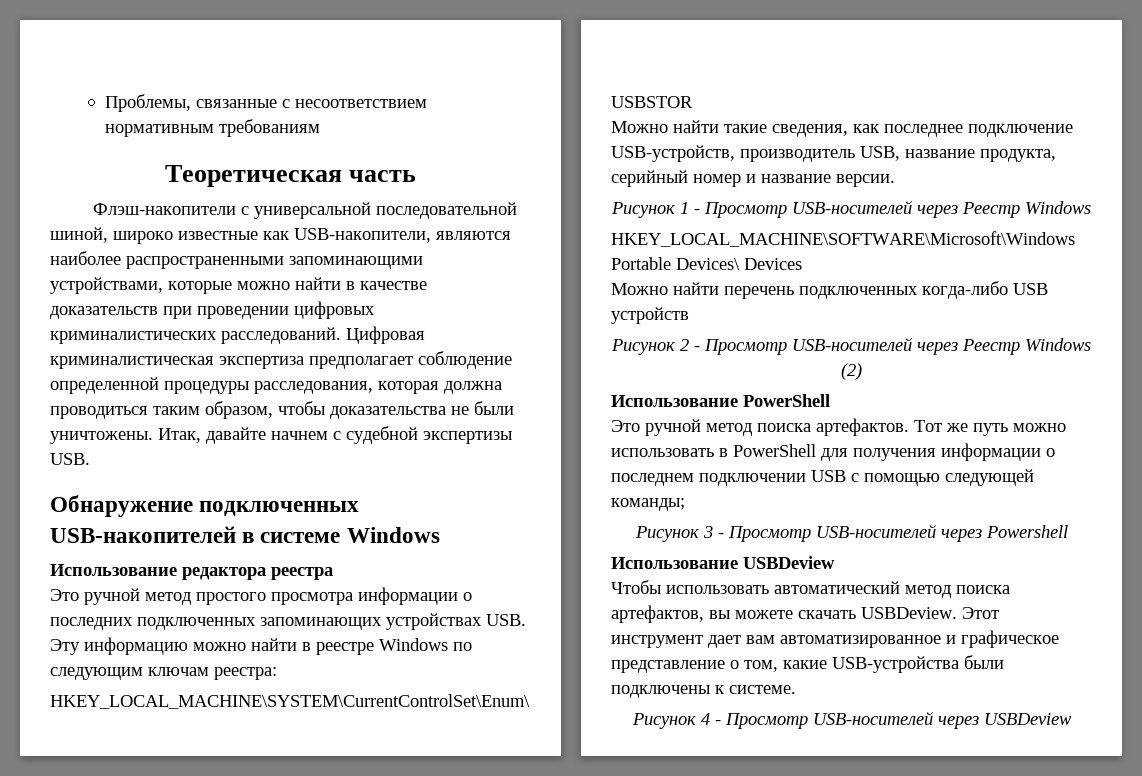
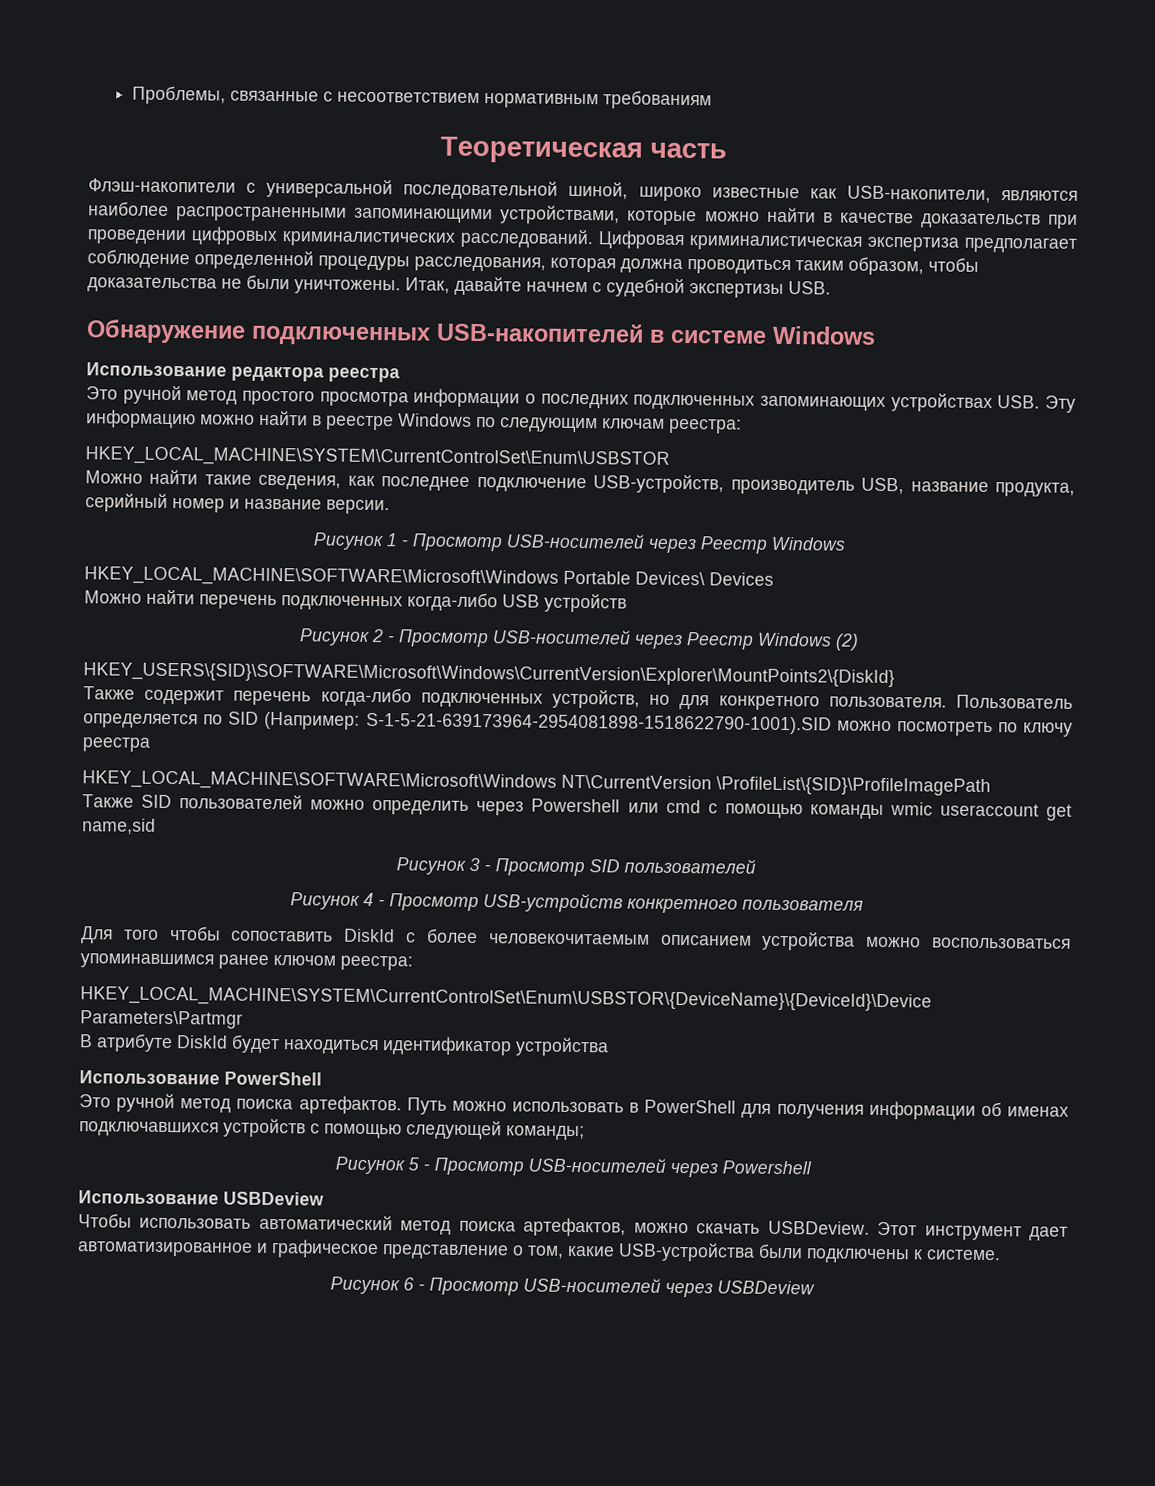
(862, 371) none -> [83,662,895,688] [83,686,1074,711] [83,711,1073,737] [82,737,151,752] [82,770,991,797] [82,794,1072,821] [82,818,156,835] [396,857,756,877] [289,892,863,914] [81,926,1072,951] [80,953,413,971] [80,986,932,1012] [80,1010,243,1029] [80,1033,609,1057] // HKEY_USERS\{SID}\SOFTWARE\Microsoft\Windows\CurrentVersion\Explorer\MountPoints2\{DiskId} // Также содержит перечень когда-либо подключенных устройств, но для конкретного пользователя. Пользователь определяется по SID (Например: S-1-5-21-639173964-2954081898-1518622790-1001).SID можно посмотреть по ключу реестра // HKEY_LOCAL_MACHINE\SOFTWARE\Microsoft\Windows NT\CurrentVersion \ProfileList\{SID}\ProfileImagePath // Также SID пользователей можно определить через Powershell или cmd с помощью команды wmic useraccount get name,sid // Рисунок 3 - Просмотр SID пользователей // Рисунок 4 - Просмотр USB-устройств конкретного пользователя // Для того чтобы сопоставить DiskId с более человекочитаемым описанием устройства можно воспользоваться упоминавшимся ранее ключом реестра: // HKEY_LOCAL_MACHINE\SYSTEM\CurrentControlSet\Enum\USBSTOR\{DeviceName}\{DeviceId}\Device Parameters\Partmgr // В атрибуте DiskId будет находиться идентификатор устройства
[914,420,1008,436] Тот же путь -> [406,1097,447,1115] Путь
[1046,448,1055,457] [611,470,846,486] о последнем подключении USB -> [980,1101,1069,1117] [79,1118,306,1138] об именах подключавшихся устройств
[702,526,713,538] 3 -> [408,1157,419,1171] 5
[709,610,793,619] вы можете -> [633,1222,689,1234] можно
[746,635,775,644] вам -> (1069, 1233) none
[700,713,710,725] 4 -> [403,1277,414,1291] 6

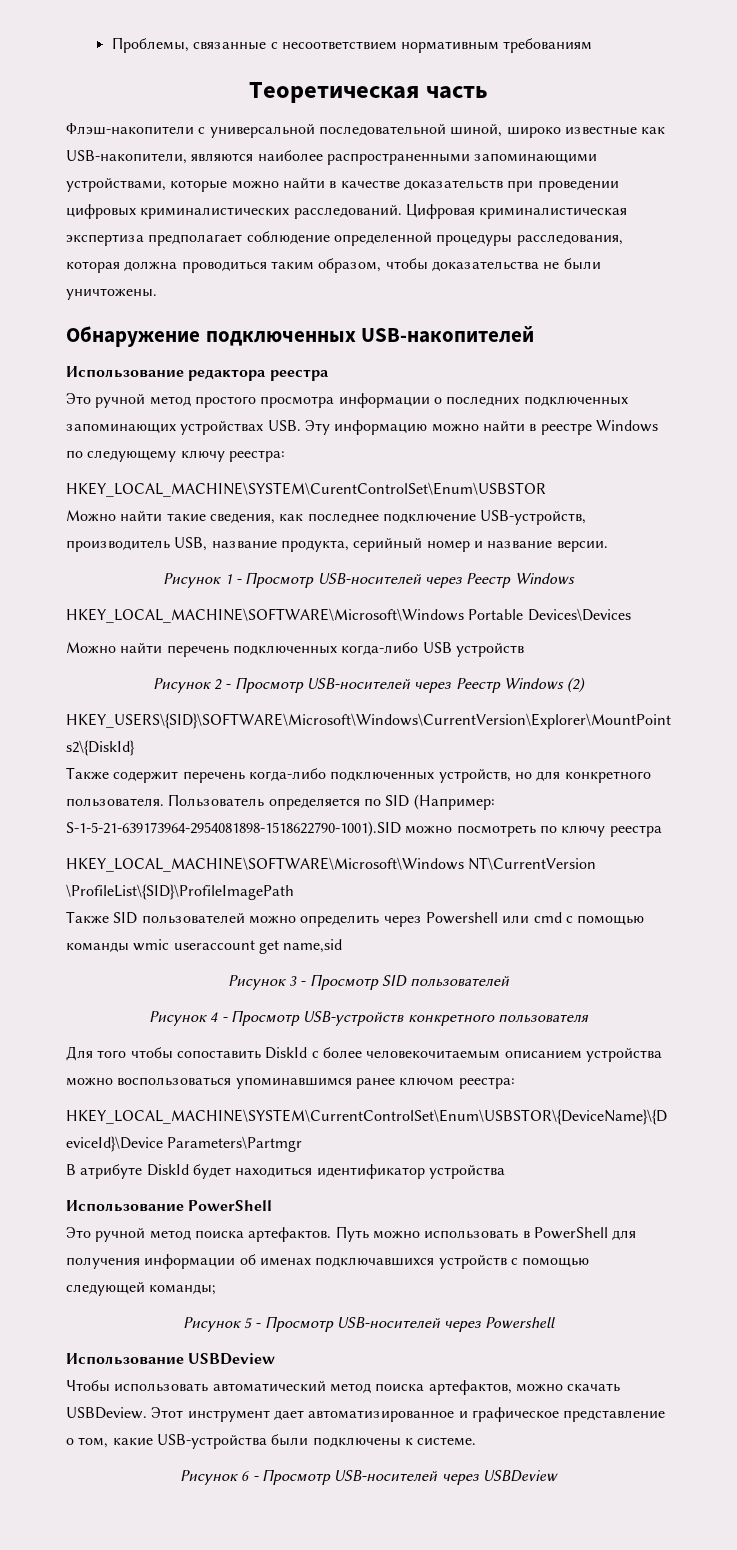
[405,276,831,298] Итак, давайте начнем с судебной экспертизы USB. -> (157, 294) none
[649,325,876,345] в системе Windows -> (535, 334) none
[500,417,742,434] [85,446,670,469] следующим ключам реестра: // HKEY_LOCAL_MACHINE\SYSTEM\CurrentControlSet\Enum\USBSTOR -> [87,450,285,462] [66,482,546,497] следующему ключу реестра: // HKEY_LOCAL_MACHINE\SYSTEM\CurentControlSet\Enum\USBSTOR
[635,571,774,586] Devices\ Devices -> [527,608,631,621] Devices\Devices

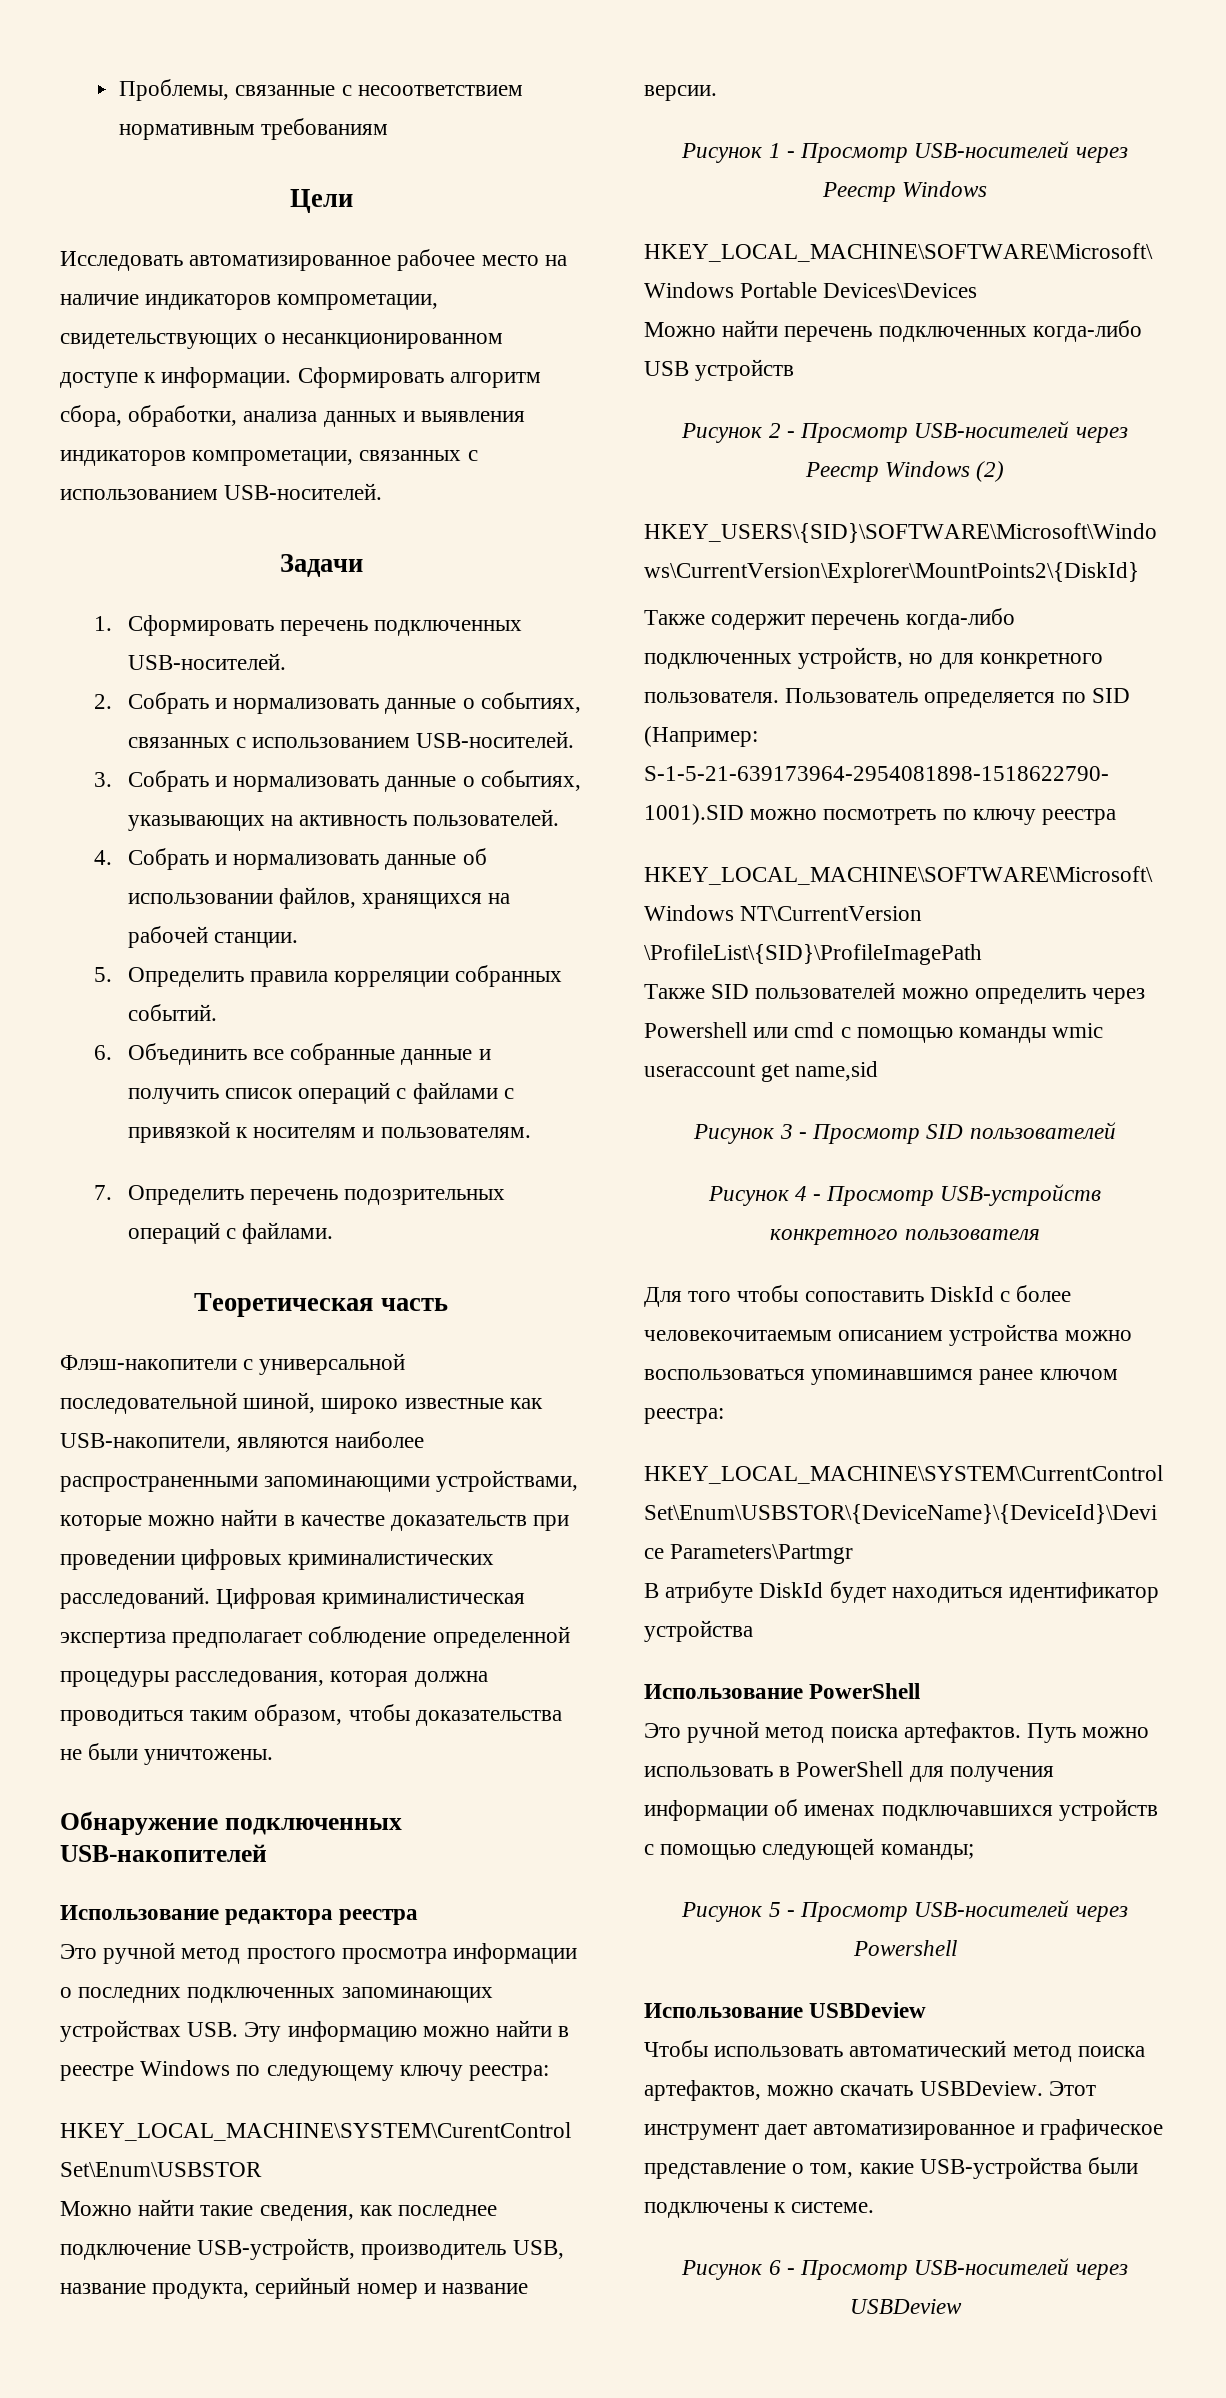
(593, 45) none -> [289,189,353,213] [60,249,567,271] [60,294,439,310] [60,333,504,349] [60,367,541,388] [60,405,526,427] [60,450,478,466] [60,483,383,500] [279,554,363,577] [93,615,523,636] [127,653,286,670] [93,692,581,714] [127,731,575,748] [93,770,581,792] [127,809,560,831] [93,848,487,870] [127,887,511,909] [127,926,298,948] [93,965,563,987] [127,1004,217,1021] [93,1043,491,1065] [127,1082,514,1104] [127,1121,531,1143] [93,1185,506,1205] [127,1222,334,1244] // Цели // Исследовать автоматизированное рабочее место на наличие индикаторов компрометации, свидетельствующих о несанкционированном доступе к информации. Сформировать алгоритм сбора, обработки, анализа данных и выявления индикаторов компрометации, связанных с использованием USB-носителей. // Задачи // 1. Сформировать перечень подключенных USB-носителей. // 2. Собрать и нормализовать данные о событиях, связанных с использованием USB-носителей. // 3. Собрать и нормализовать данные о событиях, указывающих на активность пользователей. // 4. Собрать и нормализовать данные об использовании файлов, хранящихся на рабочей станции. // 5. Определить правила корреляции собранных событий. // 6. Объединить все собранные данные и получить список операций с файлами с привязкой к носителям и пользователям. // 7. Определить перечень подозрительных операций с файлами.

